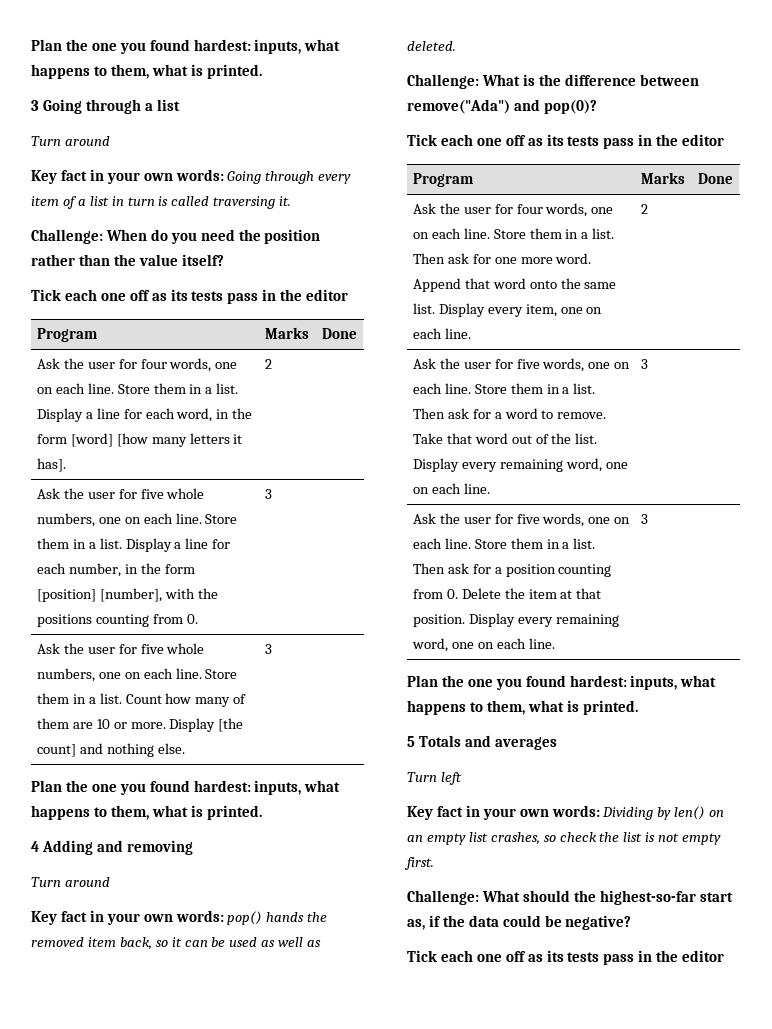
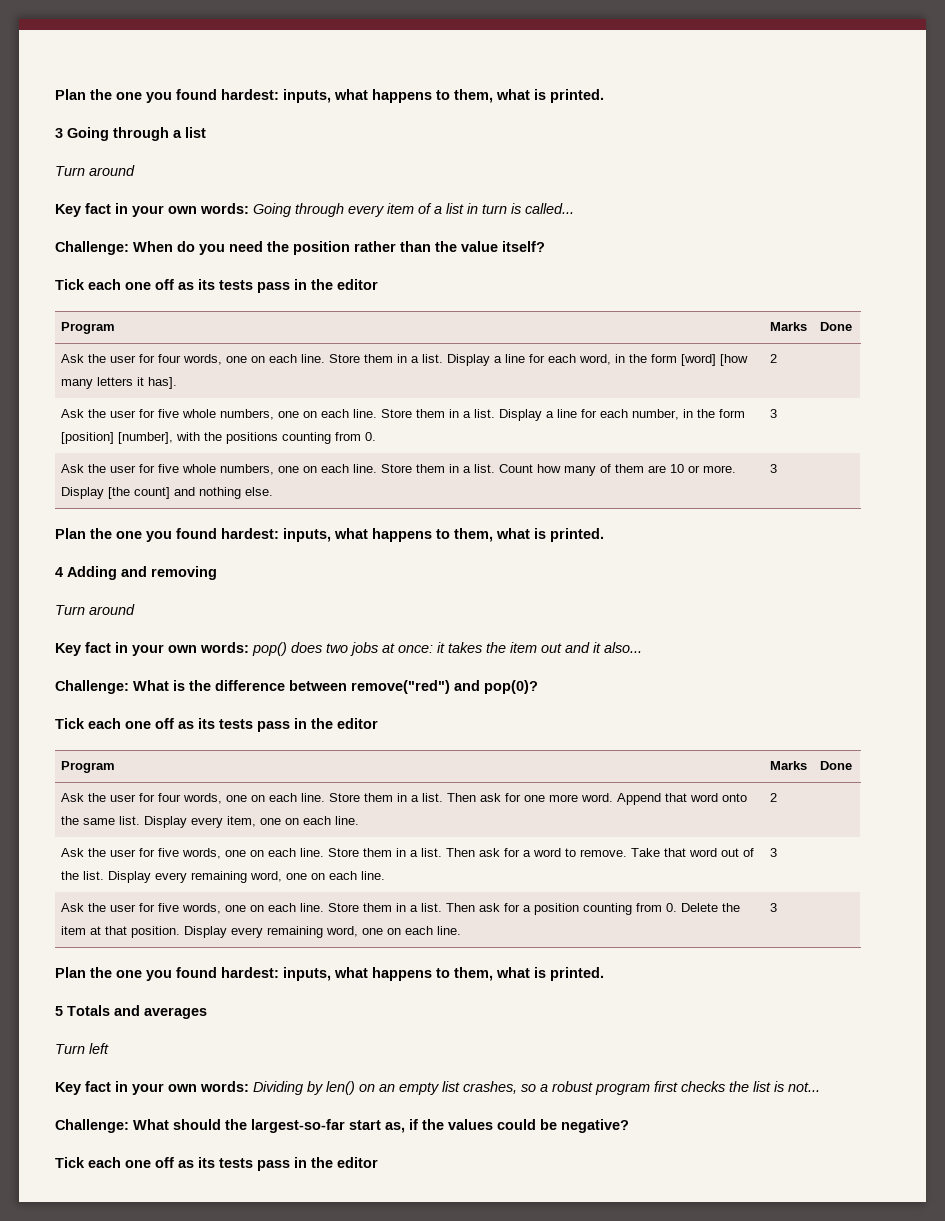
[171,196,292,209] called traversing it. -> [525,203,574,214] called...
[266,912,328,922] [31,937,322,950] [407,41,456,51] hands the removed item back, so it can be used as well as deleted. -> [291,642,642,656] does two jobs at once: it takes the item out and it also...
[407,99,510,114] remove("Ada") -> [351,680,450,694] remove("red")
[559,832,722,845] [404,857,434,870] check the list is not empty first. -> [540,1081,820,1095] a robust program first checks the list is not...
[599,890,696,905] highest-so-far -> [251,1119,345,1133] largest-so-far
[468,915,499,927] data -> [448,1119,493,1130] values

